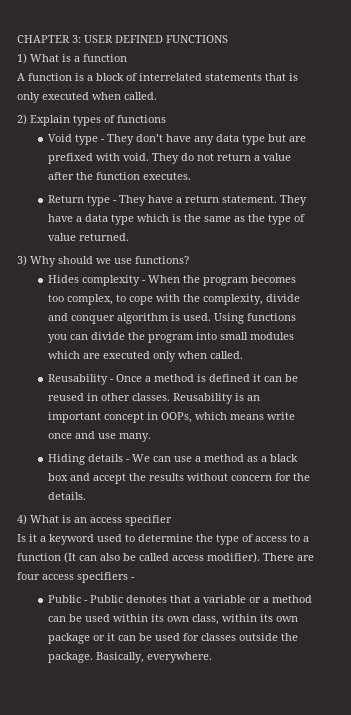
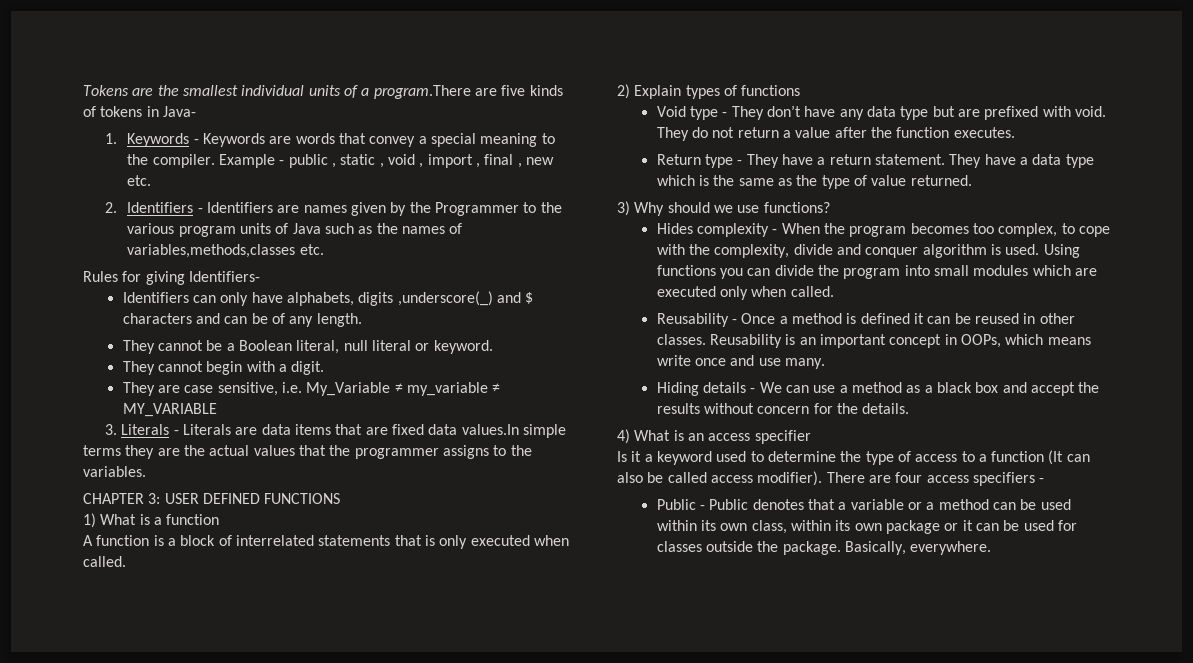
(17, 39) none -> [83,85,563,99] [83,106,196,117] [105,133,555,147] [127,154,554,168] [127,175,152,186] [105,202,562,216] [127,223,463,237] [127,244,324,258] [83,271,260,285] [122,291,534,306] [122,313,362,327] [122,340,493,354] [122,361,325,375] [122,382,501,396] [122,403,217,417] [105,424,566,438] [83,445,532,459] [83,466,146,477] Tokens are the smallest individual units of a program.There are five kinds of tokens in Java- // 1. Keywords - Keywords are words that convey a special meaning to the compiler. Example - public , static , void , import , final , new etc. // 2. Identifiers - Identifiers are names given by the Programmer to the various program units of Java such as the names of variables,methods,classes etc. // Rules for giving Identifiers- // Identifiers can only have alphabets, digits ,underscore(_) and $ characters and can be of any length. // They cannot be a Boolean literal, null literal or keyword. // They cannot begin with a digit. // They are case sensitive, i.e. My_Variable ≠ my_variable ≠ MY_VARIABLE // 3. Literals - Literals are data items that are fixed data values.In simple terms they are the actual values that the programmer assigns to the variables. //

